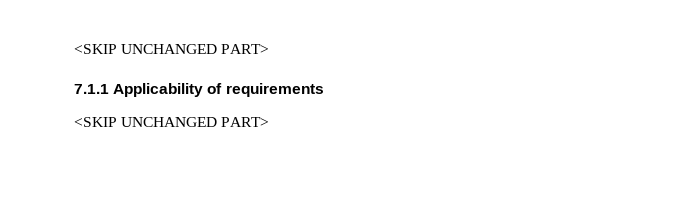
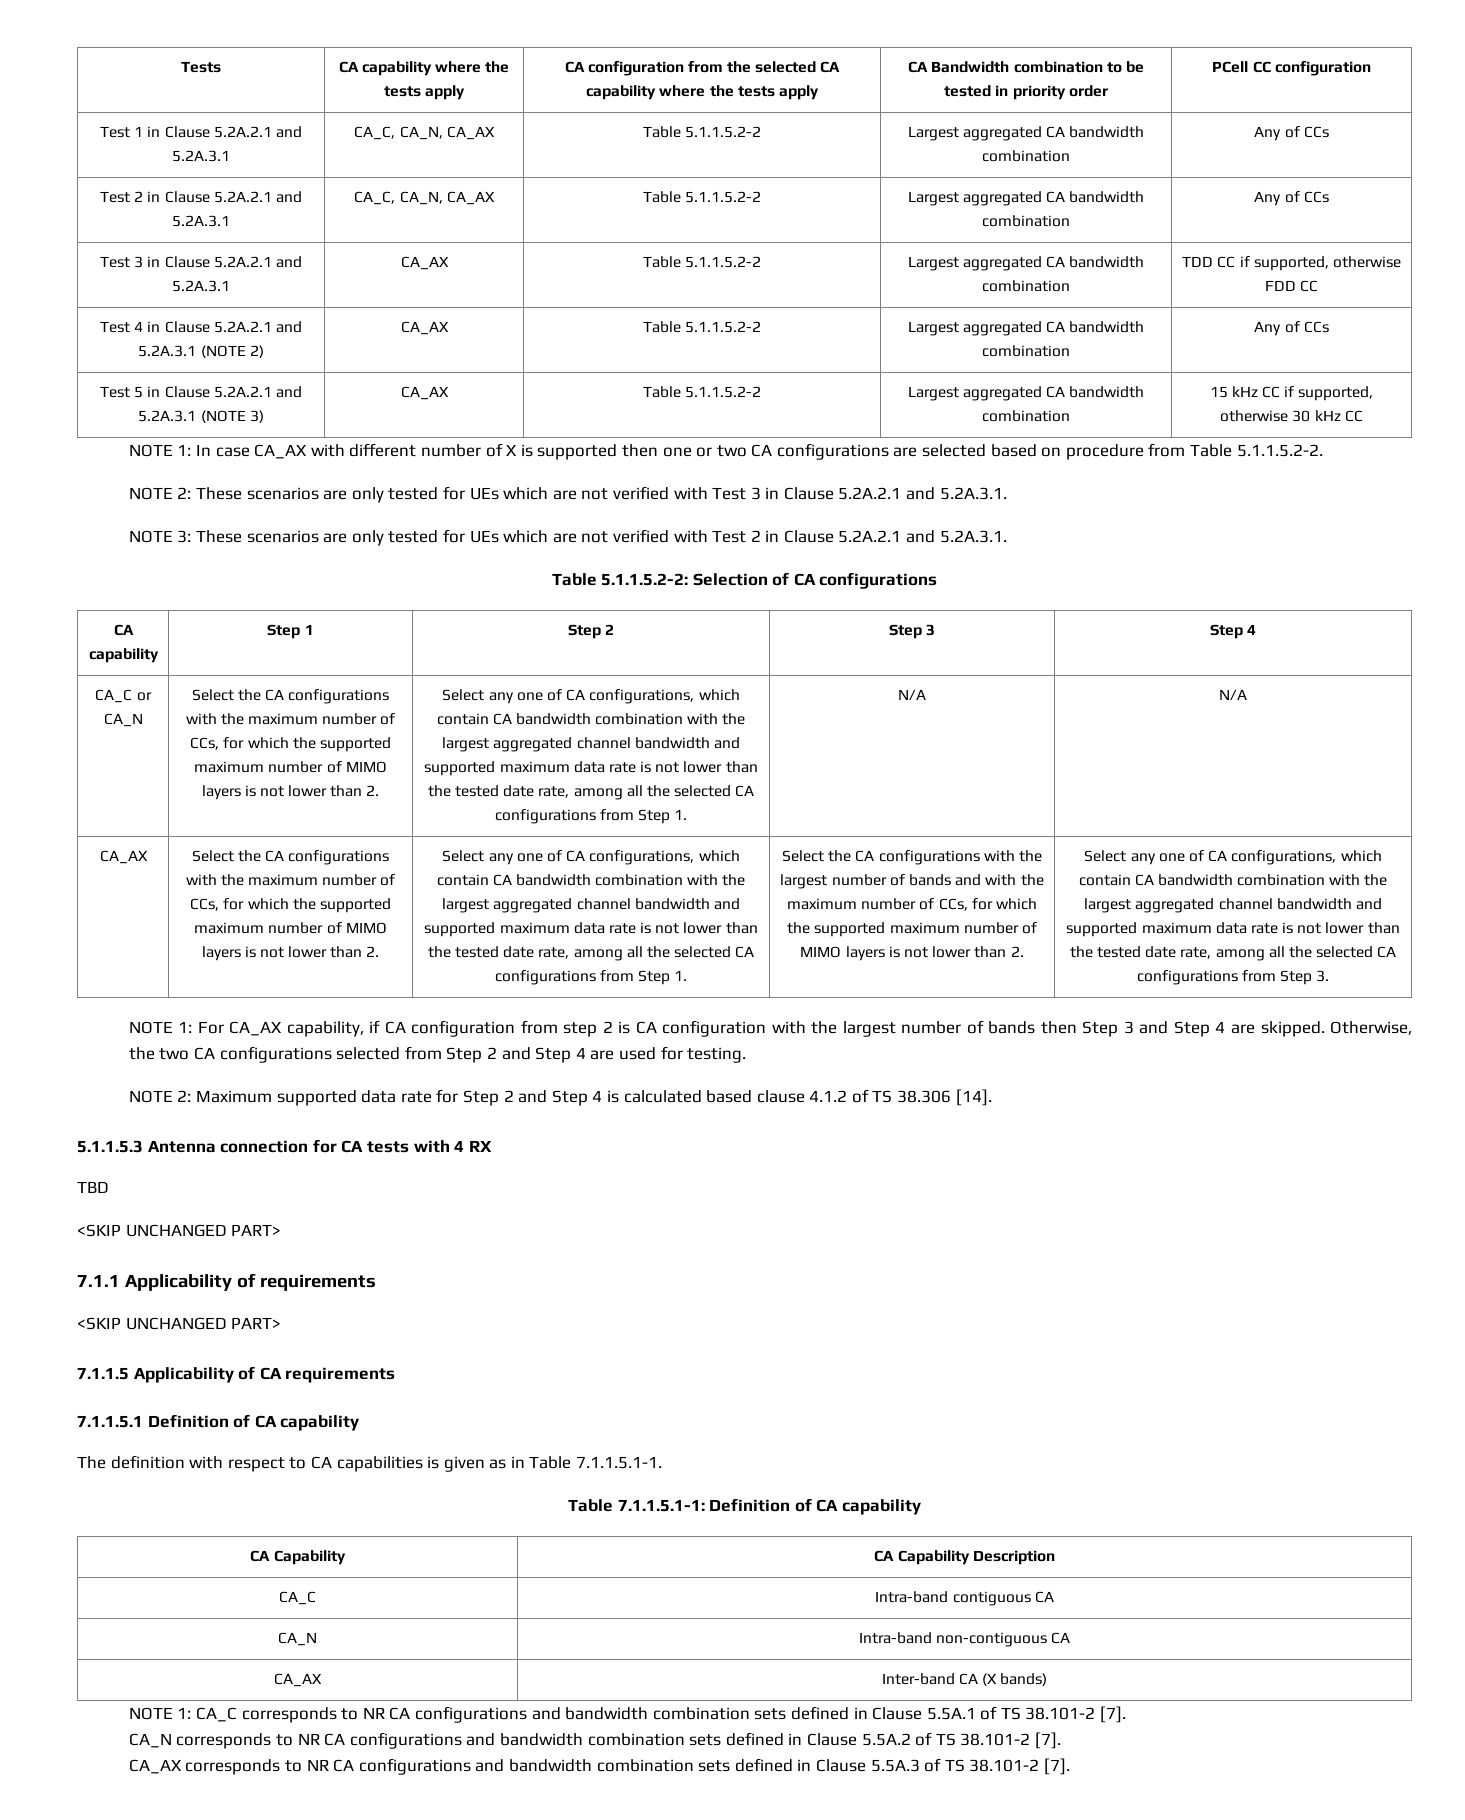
(74, 49) none -> [181,61,221,73] [338,61,510,76] [383,85,466,100] [564,61,841,76] [586,85,819,100] [908,61,1144,73] [944,85,1108,100] [1212,61,1371,76] [100,126,302,138] [172,150,230,162] [354,126,495,140] [642,126,762,138] [907,126,1145,141] [982,150,1070,162] [1254,126,1329,141] [100,191,302,203] [172,215,230,227] [354,191,495,205] [642,191,762,203] [907,191,1145,206] [982,215,1070,227] [1254,191,1329,206] [100,256,302,268] [172,280,230,292] [400,256,449,270] [642,256,762,268] [907,256,1145,271] [982,280,1070,292] [1182,256,1401,271] [1264,280,1319,292] [100,321,302,333] [138,345,264,358] [400,321,449,335] [642,321,762,333] [907,321,1145,336] [982,345,1070,357] [1254,321,1329,336] [100,386,302,398] [138,410,264,423] [400,386,449,400] [642,386,762,398] [907,386,1145,401] [982,410,1070,422] [1209,386,1374,401] [1220,410,1363,422] [128,443,1323,460] [128,486,1007,503] [128,529,1007,546] [551,572,938,589] [113,624,134,636] [88,648,159,663] [267,624,314,639] [567,624,615,639] [888,624,936,639] [1209,624,1257,639] [95,689,152,703] [103,713,143,727] [191,689,390,704] [185,713,396,725] [190,737,391,752] [194,761,387,773] [201,785,380,800] [442,689,740,704] [436,713,746,725] [442,737,740,752] [424,761,758,776] [427,785,755,800] [494,809,688,824] [898,689,926,701] [1219,689,1247,701] [99,850,148,864] [191,850,390,865] [185,874,396,886] [190,898,391,913] [194,922,387,934] [201,946,380,961] [442,850,740,865] [436,874,746,886] [442,898,740,913] [424,922,758,937] [427,946,755,961] [494,970,688,985] [782,850,1042,865] [780,874,1044,889] [787,898,1037,911] [787,922,1037,937] [800,946,1024,961] [1084,850,1382,865] [1078,874,1388,886] [1084,898,1382,913] [1066,922,1400,937] [1069,946,1397,961] [1136,970,1330,985] [128,1020,1413,1037] [128,1046,747,1063] [128,1089,992,1106] [77,1139,492,1153] [77,1181,109,1193] Tests | CA capability where the tests apply | CA configuration from the selected CA capability where the tests apply | CA Bandwidth combination to be tested in priority order | PCell CC configuration // Test 1 in Clause 5.2A.2.1 and 5.2A.3.1 | CA_C, CA_N, CA_AX | Table 5.1.1.5.2-2 | Largest aggregated CA bandwidth combination | Any of CCs // Test 2 in Clause 5.2A.2.1 and 5.2A.3.1 | CA_C, CA_N, CA_AX | Table 5.1.1.5.2-2 | Largest aggregated CA bandwidth combination | Any of CCs // Test 3 in Clause 5.2A.2.1 and 5.2A.3.1 | CA_AX | Table 5.1.1.5.2-2 | Largest aggregated CA bandwidth combination | TDD CC if supported, otherwise FDD CC // Test 4 in Clause 5.2A.2.1 and 5.2A.3.1 (NOTE 2) | CA_AX | Table 5.1.1.5.2-2 | Largest aggregated CA bandwidth combination | Any of CCs // Test 5 in Clause 5.2A.2.1 and 5.2A.3.1 (NOTE 3) | CA_AX | Table 5.1.1.5.2-2 | Largest aggregated CA bandwidth combination | 15 kHz CC if supported, otherwise 30 kHz CC // NOTE 1: In case CA_AX with different number of X is supported then one or two CA configurations are selected based on procedure from Table 5.1.1.5.2-2. // NOTE 2: These scenarios are only tested for UEs which are not verified with Test 3 in Clause 5.2A.2.1 and 5.2A.3.1. // NOTE 3: These scenarios are only tested for UEs which are not verified with Test 2 in Clause 5.2A.2.1 and 5.2A.3.1. // Table 5.1.1.5.2-2: Selection of CA configurations // CA capability | Step 1 | Step 2 | Step 3 | Step 4 // CA_C or CA_N | Select the CA configurations with the maximum number of CCs, for which the supported maximum number of MIMO layers is not lower than 2. | Select any one of CA configurations, which contain CA bandwidth combination with the largest aggregated channel bandwidth and supported maximum data rate is not lower than the tested date rate, among all the selected CA configurations from Step 1. | N/A | N/A // CA_AX | Select the CA configurations with the maximum number of CCs, for which the supported maximum number of MIMO layers is not lower than 2. | Select any one of CA configurations, which contain CA bandwidth combination with the largest aggregated channel bandwidth and supported maximum data rate is not lower than the tested date rate, among all the selected CA configurations from Step 1. | Select the CA configurations with the largest number of bands and with the maximum number of CCs, for which the supported maximum number of MIMO layers is not lower than 2. | Select any one of CA configurations, which contain CA bandwidth combination with the largest aggregated channel bandwidth and supported maximum data rate is not lower than the tested date rate, among all the selected CA configurations from Step 3. // NOTE 1: For CA_AX capability, if CA configuration from step 2 is CA configuration with the largest number of bands then Step 3 and Step 4 are skipped. Otherwise, the two CA configurations selected from Step 2 and Step 4 are used for testing. // NOTE 2: Maximum supported data rate for Step 2 and Step 4 is calculated based clause 4.1.2 of TS 38.306 [14]. // 5.1.1.5.3 Antenna connection for CA tests with 4 RX // TBD //
(270, 122) none -> [77,1366,396,1383] [77,1414,360,1431] [77,1455,663,1472] [568,1498,921,1515] [250,1550,346,1565] [874,1550,1055,1565] [279,1591,316,1605] [875,1591,1054,1606] [278,1632,317,1646] [858,1632,1071,1647] [274,1673,322,1687] [881,1673,1048,1686] [128,1706,1127,1723] [128,1732,1061,1749] [128,1758,1070,1775] // 7.1.1.5 Applicability of CA requirements // 7.1.1.5.1 Definition of CA capability // The definition with respect to CA capabilities is given as in Table 7.1.1.5.1-1. // Table 7.1.1.5.1-1: Definition of CA capability // CA Capability | CA Capability Description // CA_C | Intra-band contiguous CA // CA_N | Intra-band non-contiguous CA // CA_AX | Inter-band CA (X bands) // NOTE 1: CA_C corresponds to NR CA configurations and bandwidth combination sets defined in Clause 5.5A.1 of TS 38.101-2 [7]. // CA_N corresponds to NR CA configurations and bandwidth combination sets defined in Clause 5.5A.2 of TS 38.101-2 [7]. // CA_AX corresponds to NR CA configurations and bandwidth combination sets defined in Clause 5.5A.3 of TS 38.101-2 [7].

